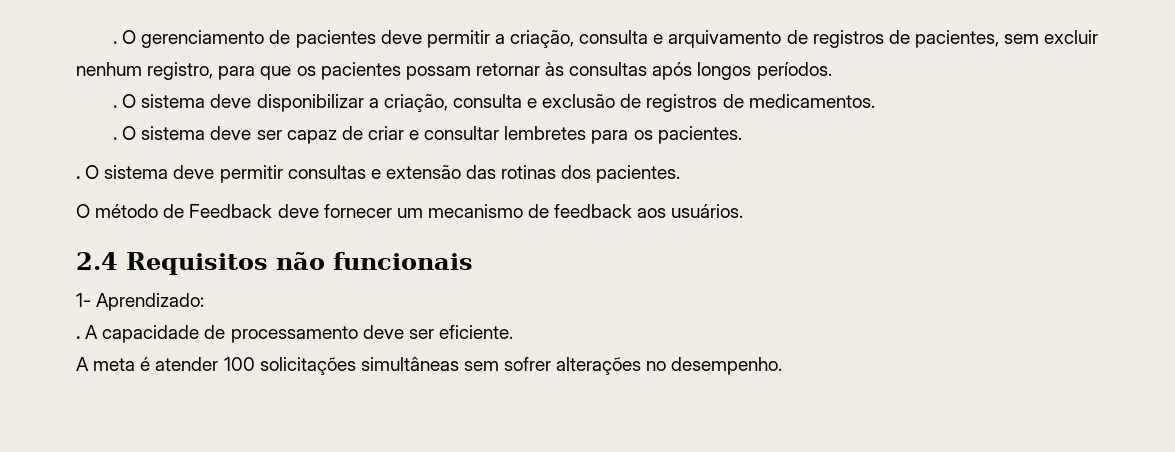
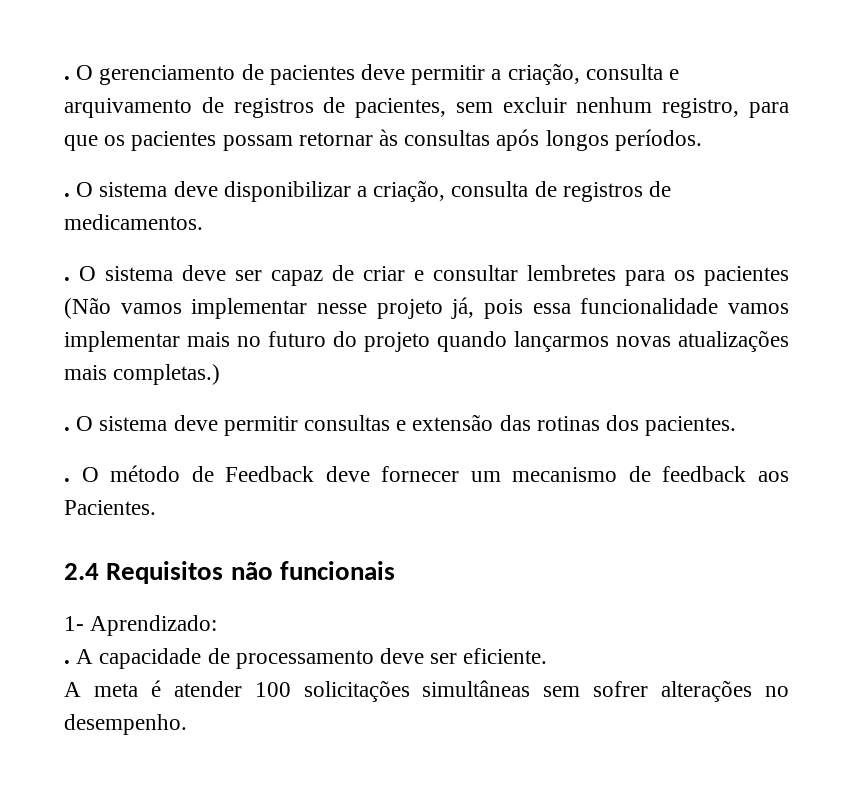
[527,94,616,108] e exclusão -> (529, 189) none
[657,126,742,144] pacientes. -> [704,266,789,286] [64,297,789,319] [64,330,789,352] [64,364,221,385] pacientes (Não vamos implementar nesse projeto já, pois essa funcionalidade vamos implementar mais no futuro do projeto quando lançarmos novas atualizações mais completas.)
(681, 174) none -> [64,478,70,482] .
[671,204,744,218] usuários. -> [64,500,156,515] Pacientes.

